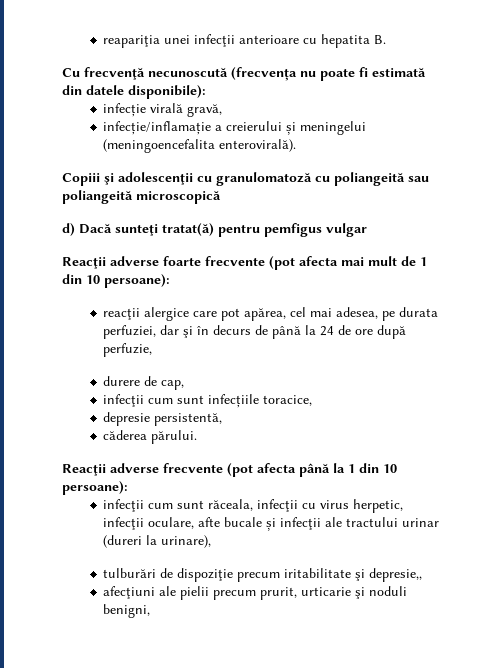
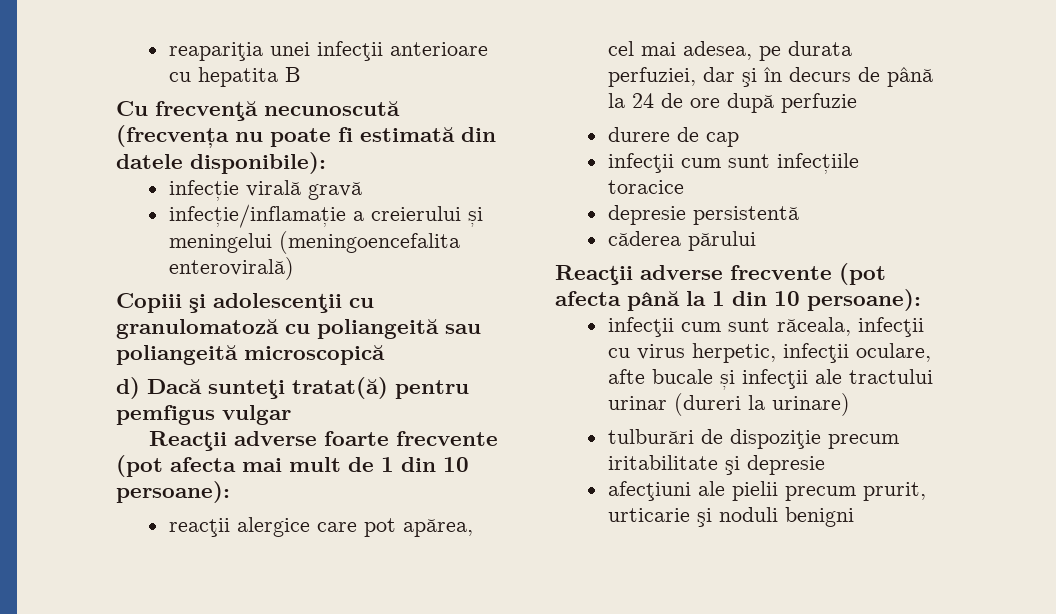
[374,35,387,44] B. -> [284,67,301,82] B
[187,104,223,117] gravă, -> [307,182,362,200] gravă
[219,139,297,152] enterovirală). -> [168,257,294,280] enterovirală)
[103,343,153,357] perfuzie, -> [780,93,857,113] perfuzie
[161,380,185,390] cap, -> [705,132,739,147] cap
[263,395,313,406] [103,412,223,426] toracice, // depresie persistentă, -> [607,180,684,194] [607,205,799,225] toracice // depresie persistentă
[151,430,198,444] părului. -> [687,231,756,251] părului
[161,535,212,548] urinare), -> [771,393,850,416] urinare)
[369,568,423,582] depresie,, -> [746,455,825,475] depresie
[103,604,151,618] benigni, -> [784,507,854,527] benigni

